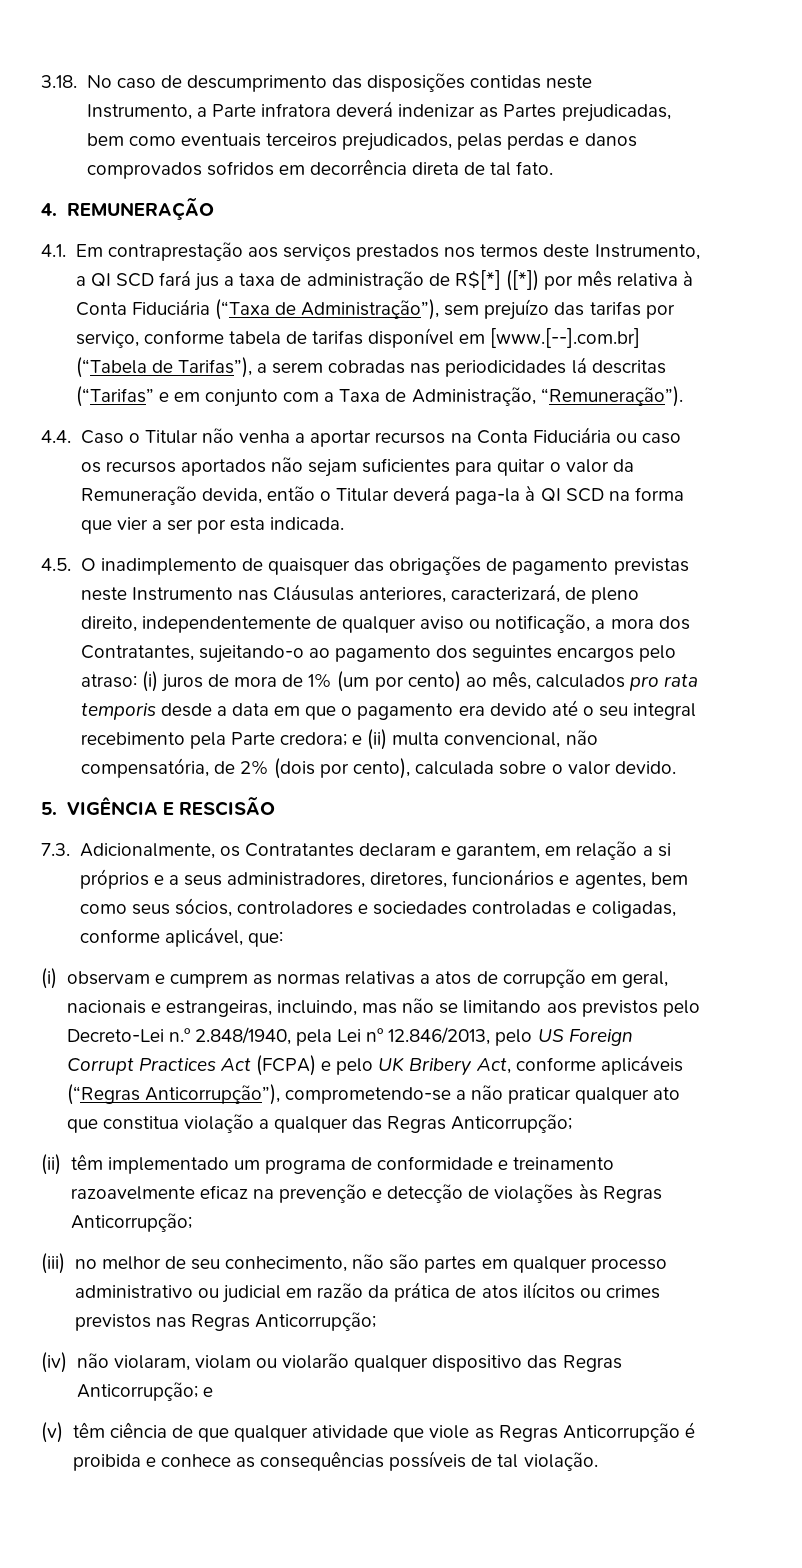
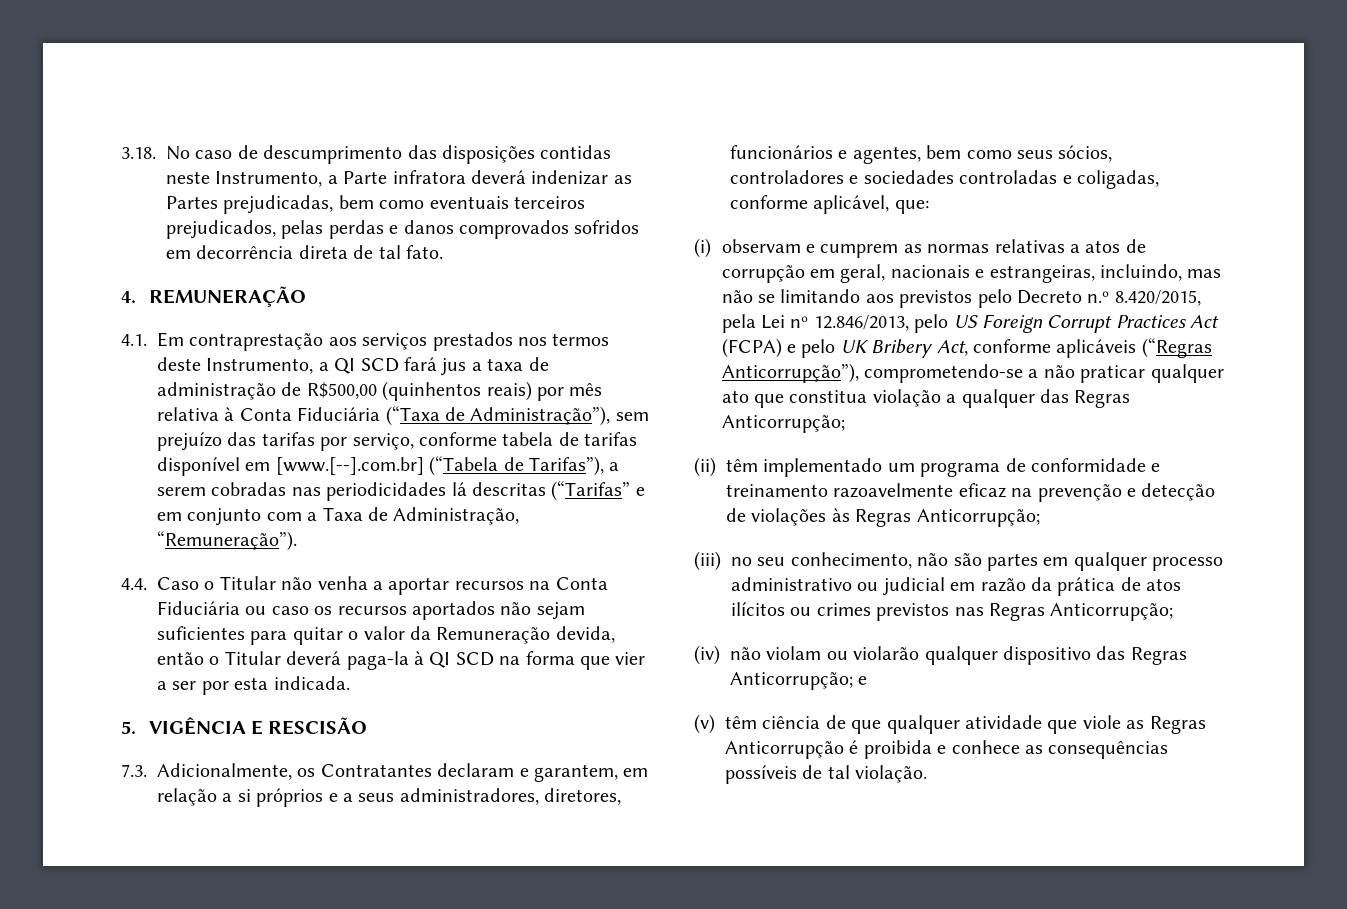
[454,270,539,291] R$[*] ([*]) -> [306,381,532,401] R$500,00 (quinhentos reais)
[41,556,689,575] [80,584,640,604] [80,614,690,633] [80,645,677,663] [80,671,699,692] [80,700,697,720] [80,729,598,750] [80,758,676,779] // 4.5. O inadimplemento de quaisquer das obrigações de pagamento previstas neste Instrumento nas Cláusulas anteriores, caracterizará, de pleno direito, independentemente de qualquer aviso ou notificação, a mora dos Contratantes, sujeitando-o ao pagamento dos seguintes encargos pelo atraso: (i) juros de mora de 1% (um por cento) ao mês, calculados pro rata temporis desde a data em que o pagamento era devido até o seu integral recebimento pela Parte credora; e (ii) multa convencional, não compensatória, de 2% (dois por cento), calculada sobre o valor devido. -> (350, 683) none
[66,1027,291,1045] Decreto-Lei n.º 2.848/1940, -> [1016,290,1201,306] Decreto n.º 8.420/2015,
[101,1256,186,1270] melhor de -> (752, 561) none
[113,1355,190,1371] violaram, -> (761, 653) none

